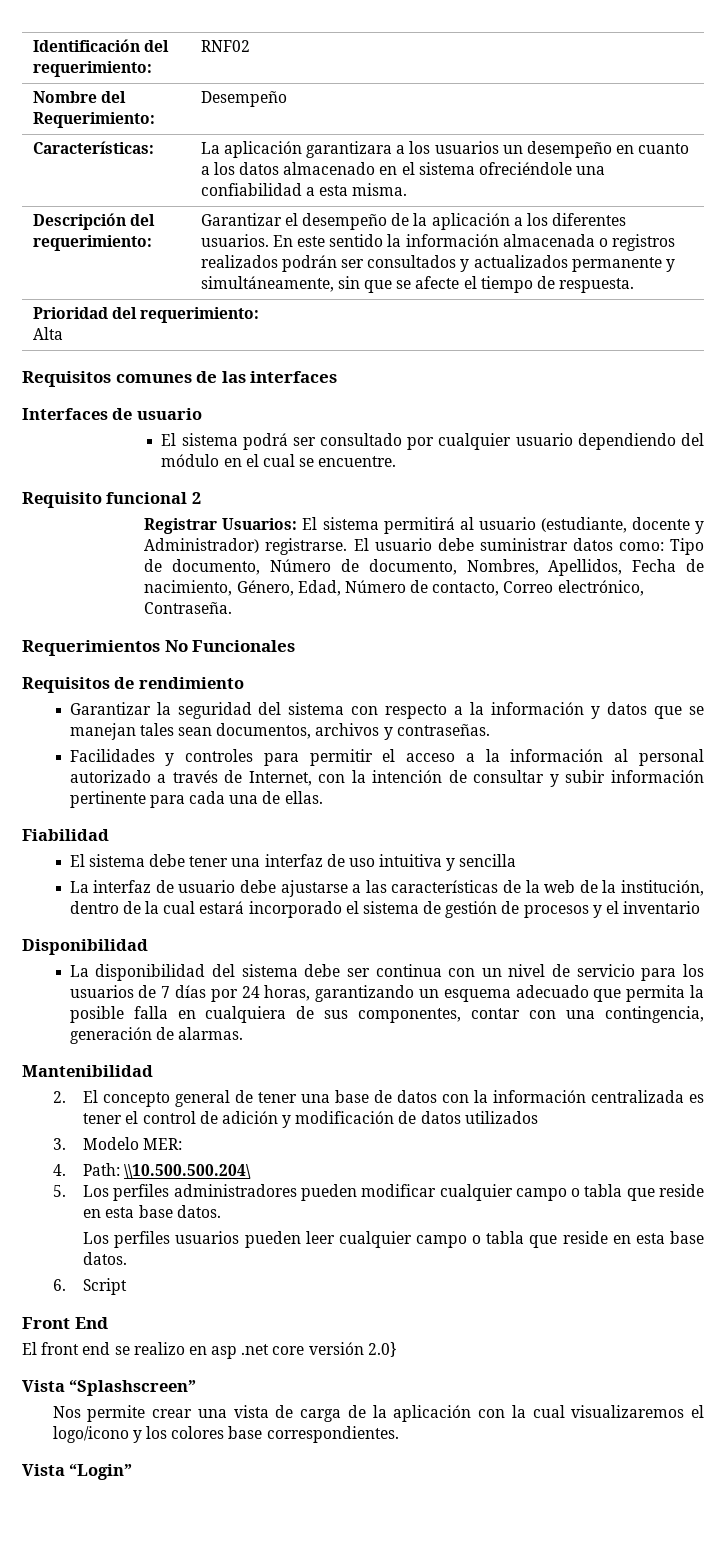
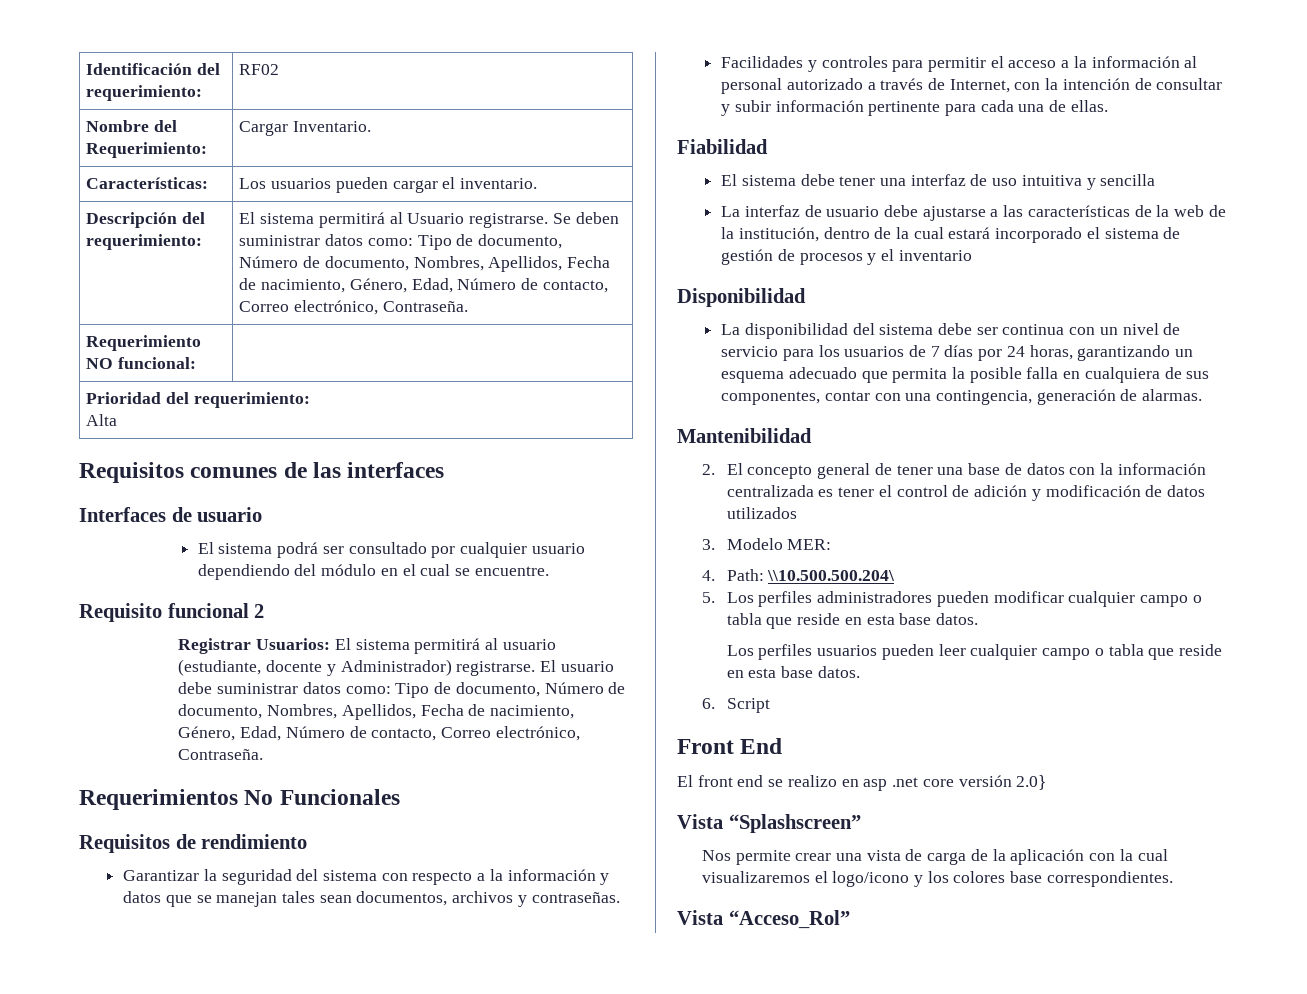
[200,40,250,52] RNF02 -> [239,64,280,75] RF02
[200,91,287,107] Desempeño -> [239,121,372,136] Cargar Inventario.
[200,141,690,158] [200,162,606,175] [200,183,408,196] [32,213,155,230] [32,235,152,251] [200,213,627,230] [200,234,676,251] [200,255,675,272] [200,276,635,293] La aplicación garantizara a los usuarios un desempeño en cuanto a los datos almacenado en el sistema ofreciéndole una confiabilidad a esta misma. // Descripción del requerimiento: | Garantizar el desempeño de la aplicación a los diferentes usuarios. En este sentido la información almacenada o registros realizados podrán ser consultados y actualizados permanente y simultáneamente, sin que se afecte el tiempo de respuesta. -> [239,177,538,193] [86,212,206,228] [86,234,203,250] [239,212,619,228] [239,234,563,250] [239,256,611,272] [239,278,608,293] [239,300,468,315] [86,335,202,351] [86,357,197,369] Los usuarios pueden cargar el inventario. // Descripción del requerimiento: | El sistema permitirá al Usuario registrarse. Se deben suministrar datos como: Tipo de documento, Número de documento, Nombres, Apellidos, Fecha de nacimiento, Género, Edad, Número de contacto, Correo electrónico, Contraseña. // Requerimiento NO funcional: |
[69,1464,133,1480] “Login” -> [728,910,850,929] “Acceso_Rol”

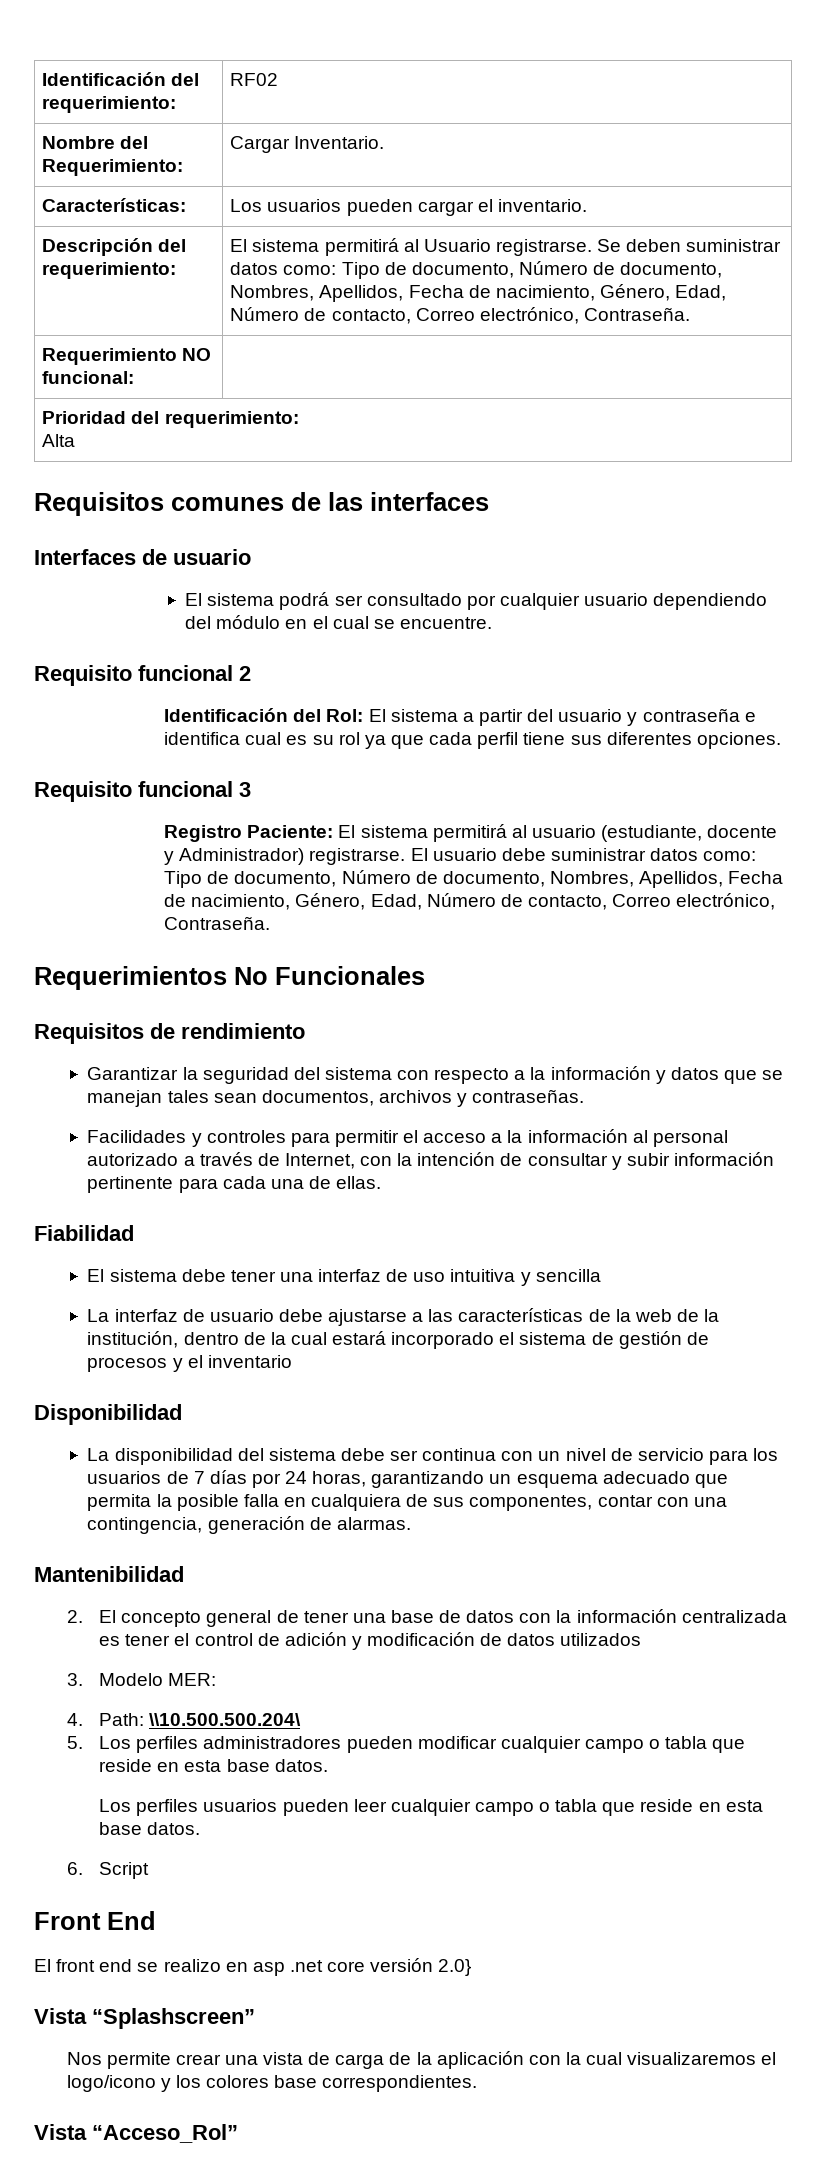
[178,638,331,654] Registrar Usuarios: -> [164,708,756,726] [164,732,781,749] [34,781,251,802] [164,825,334,842] Identificación del Rol: El sistema a partir del usuario y contraseña e identifica cual es su rol ya que cada perfil tiene sus diferentes opciones. // Requisito funcional 3 // Registro Paciente:

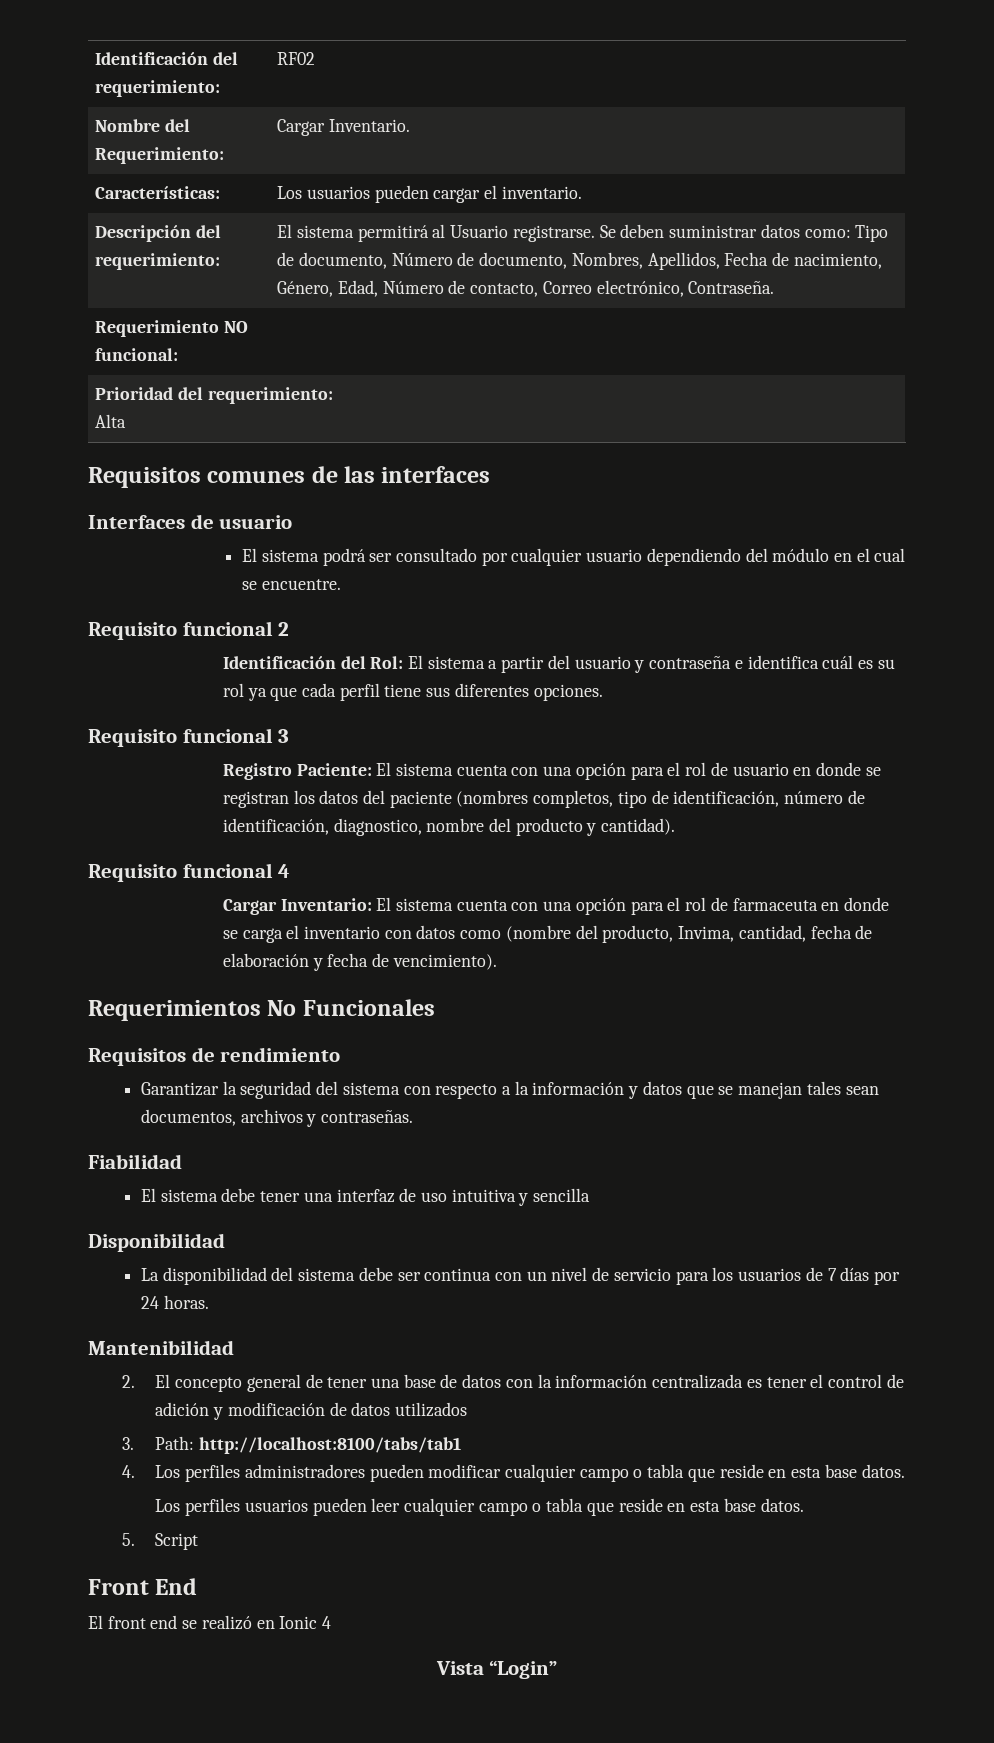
[245,732,282,745] cual -> [822,655,854,669] cuál
[432,824,778,842] [164,848,757,865] [164,870,784,888] [164,893,776,910] [164,916,271,930] permitirá al usuario (estudiante, docente y Administrador) registrarse. El usuario debe suministrar datos como: Tipo de documento, Número de documento, Nombres, Apellidos, Fecha de nacimiento, Género, Edad, Número de contacto, Correo electrónico, Contraseña. -> [456,762,881,780] [222,790,865,808] [222,818,676,836] [88,863,291,882] [222,897,889,915] [222,925,873,943] [222,953,497,971] cuenta con una opción para el rol de usuario en donde se registran los datos del paciente (nombres completos, tipo de identificación, número de identificación, diagnostico, nombre del producto y cantidad). // Requisito funcional 4 // Cargar Inventario: El sistema cuenta con una opción para el rol de farmaceuta en donde se carga el inventario con datos como (nombre del producto, Invima, cantidad, fecha de elaboración y fecha de vencimiento).
[87,1129,728,1147] [87,1152,775,1170] [87,1176,382,1193] // Facilidades y controles para permitir el acceso a la información al personal autorizado a través de Internet, con la intención de consultar y subir información pertinente para cada una de ellas. -> (414, 1116) none
[87,1308,720,1326] [87,1331,709,1349] [87,1355,292,1372] // La interfaz de usuario debe ajustarse a las características de la web de la institución, dentro de la cual estará incorporado el sistema de gestión de procesos y el inventario -> (591, 1195) none
[312,1471,728,1488] [87,1494,727,1511] [87,1516,411,1534] horas, garantizando un esquema adecuado que permita la posible falla en cualquiera de sus componentes, contar con una contingencia, generación de alarmas. -> [163,1295,209,1309] horas.
[99,1673,217,1686] [66,1713,302,1726] [66,1736,83,1749] Modelo MER: // 4. Path: \\10.500.500.204\ // 5. -> [155,1436,462,1454] [121,1465,135,1478] Path: http://localhost:8100/tabs/tab1 // 4.
[66,1862,83,1875] 6. -> [121,1533,135,1546] 5.
[163,1958,472,1976] [34,2008,255,2029] [66,2051,777,2069] [66,2075,478,2092] [34,2124,238,2143] realizo en asp .net core versión 2.0} // Vista “Splashscreen” // Nos permite crear una vista de carga de la aplicación con la cual visualizaremos el logo/icono y los colores base correspondientes. // Vista “Acceso_Rol” -> [201,1615,332,1630] [435,1660,558,1679] realizó en Ionic 4 // Vista “Login”

